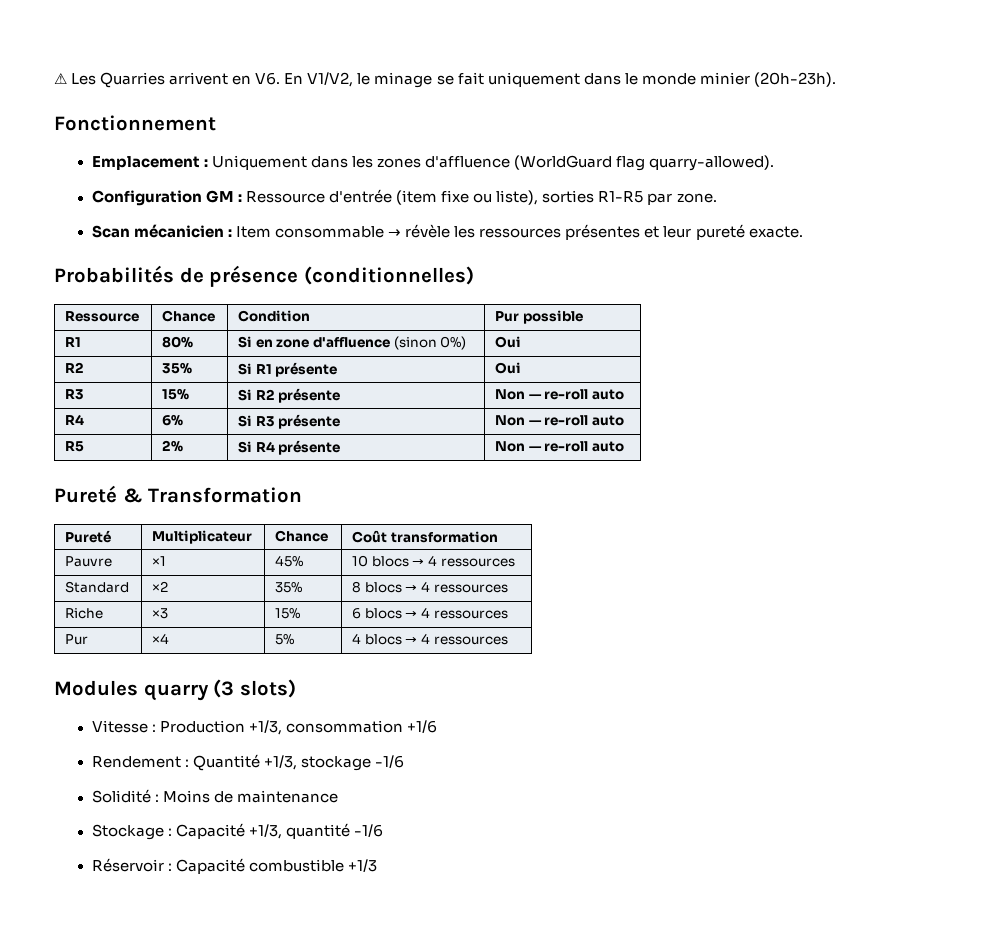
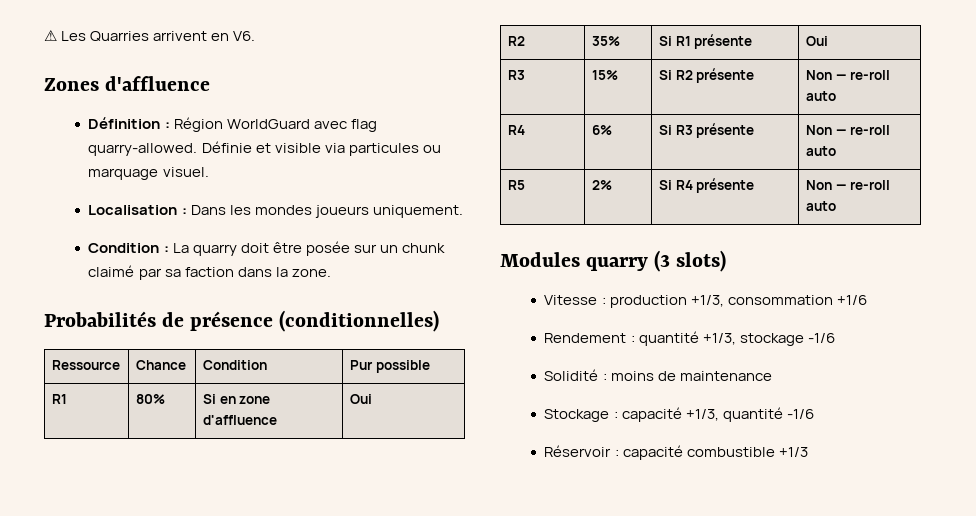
[284,72,836,88] [54,115,216,131] [91,155,775,171] [91,189,717,206] [91,224,803,240] En V1/V2, le minage se fait uniquement dans le monde minier (20h-23h). // Fonctionnement // Emplacement : Uniquement dans les zones d'affluence (WorldGuard flag quarry-allowed). // Configuration GM : Ressource d'entrée (item fixe ou liste), sorties R1-R5 par zone. // Scan mécanicien : Item consommable → révèle les ressources présentes et leur pureté exacte. -> [44,76,211,91] [88,117,377,132] [88,141,441,156] [88,167,209,180] [88,205,463,218] [88,241,445,256] [88,265,331,280] // Zones d'affluence // Définition : Région WorldGuard avec flag quarry-allowed. Définie et visible via particules ou marquage visuel. // Localisation : Dans les mondes joueurs uniquement. // Condition : La quarry doit être posée sur un chunk claimé par sa faction dans la zone.
[393,336,467,350] (sinon 0%) -> (277, 420) none
[54,485,303,503] [65,530,112,543] [152,530,253,544] [275,530,329,542] [352,530,498,543] [65,556,113,567] [152,556,167,566] [275,555,304,567] [352,555,515,567] [65,581,130,593] [152,581,169,592] [275,582,303,593] [352,581,508,593] [65,608,104,619] [152,608,169,619] [275,608,301,619] [352,607,508,619] [65,634,89,645] [152,633,170,644] [275,634,295,645] [352,633,508,645] // Pureté & Transformation // Pureté | Multiplicateur | Chance | Coût transformation // Pauvre | ×1 | 45% | 10 blocs → 4 ressources // Standard | ×2 | 35% | 8 blocs → 4 ressources // Riche | ×3 | 15% | 6 blocs → 4 ressources // Pur | ×4 | 5% | 4 blocs → 4 ressources -> (836, 206) none
[159,720,245,733] Production -> [609,295,687,308] production
[192,754,260,771] Quantité -> [638,331,699,346] quantité
[162,790,210,803] Moins -> [610,371,654,381] moins
[175,823,245,839] Capacité -> [621,407,682,422] capacité
[175,858,245,874] Capacité -> [622,445,683,460] capacité

